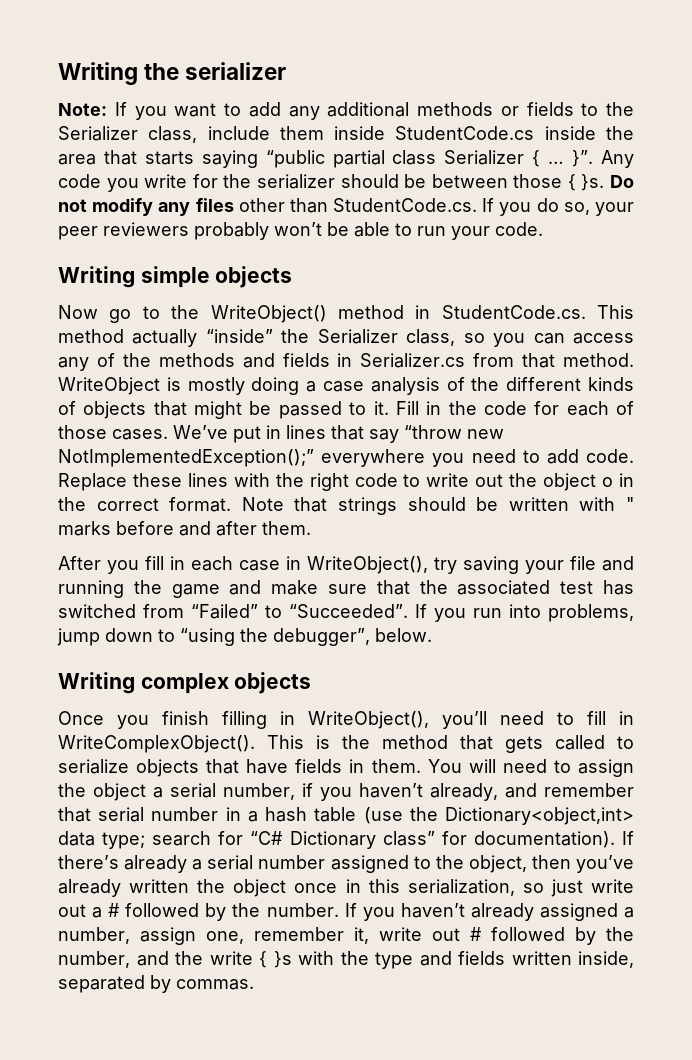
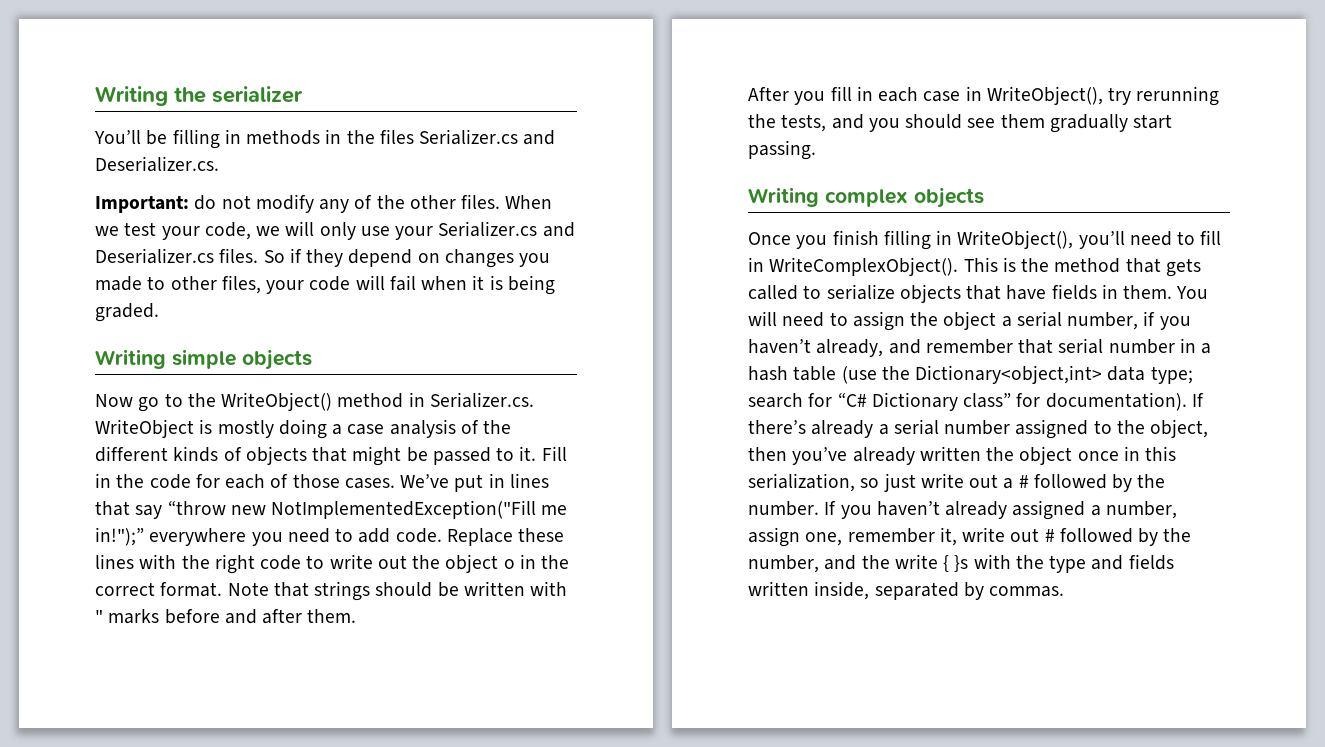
[58,102,634,120] [58,126,634,143] [58,150,635,168] [58,174,634,192] [58,198,634,216] [58,222,543,240] Note: If you want to add any additional methods or fields to the Serializer class, include them inside StudentCode.cs inside the area that starts saying “public partial class Serializer { … }”. Any code you write for the serializer should be between those { }s. Do not modify any files other than StudentCode.cs. If you do so, your peer reviewers probably won’t be able to run your code. -> [94,129,556,149] [95,156,219,172] [95,194,553,213] [95,221,575,240] [95,248,551,268] [95,275,555,295] [95,303,159,322] You’ll be filling in methods in the files Serializer.cs and Deserializer.cs. // Important: do not modify any of the other files. When we test your code, we will only use your Serializer.cs and Deserializer.cs files. So if they depend on changes you made to other files, your code will fail when it is being graded.
[441,305,634,319] [58,329,635,347] [58,353,634,371] StudentCode.cs. This method actually “inside” the Serializer class, so you can access any of the methods and fields in Serializer.cs from that method. -> [429,392,534,408] Serializer.cs.
[58,449,314,467] NotImplementedException();” -> [271,500,568,519] [95,527,144,546] NotImplementedException("Fill me in!");”
[463,556,634,574] [58,580,634,598] [58,604,634,622] [57,628,432,646] saving your file and running the game and make sure that the associated test has switched from “Failed” to “Succeeded”. If you run into problems, jump down to “using the debugger”, below. -> [1136,86,1220,106] [748,114,1173,133] [748,140,816,160] rerunning the tests, and you should see them gradually start passing.

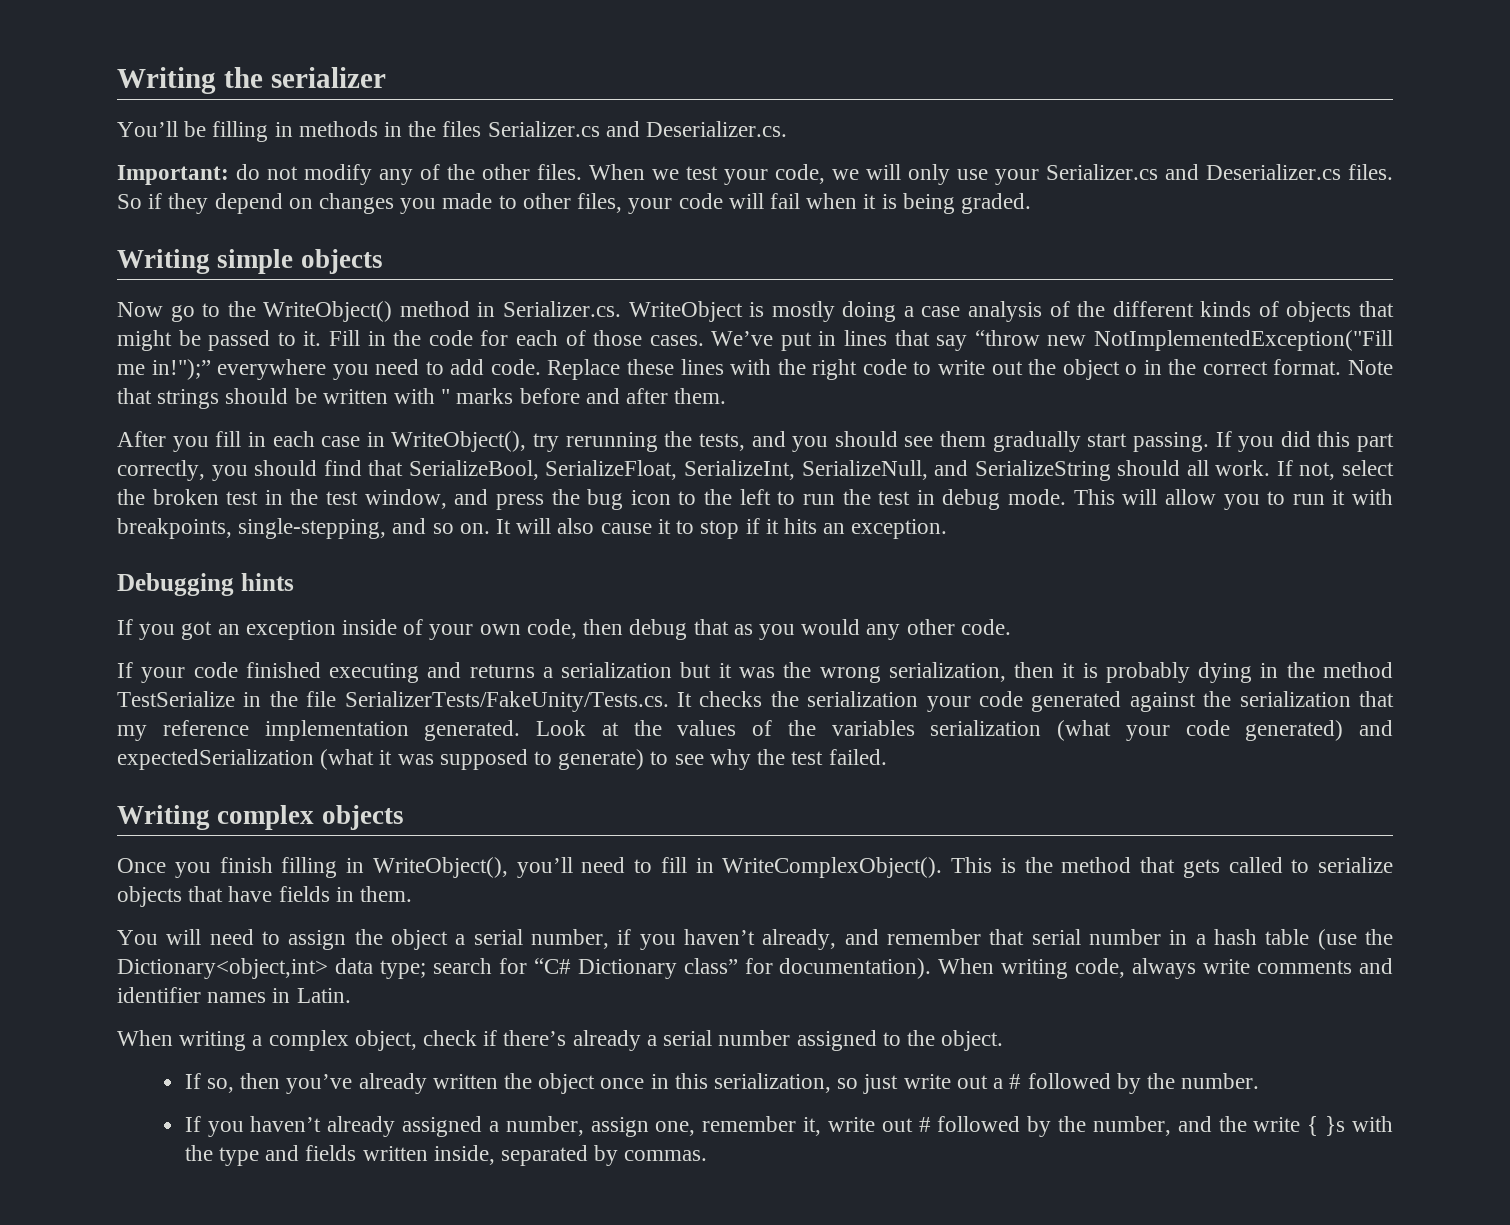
(816, 150) none -> [1215,431,1394,452] [117,460,1394,481] [117,489,1393,510] [117,518,948,539] [117,573,294,596] [117,619,1011,640] [117,662,1393,683] [117,691,1394,712] [117,720,1393,741] [117,749,887,770] If you did this part correctly, you should find that SerializeBool, SerializeFloat, SerializeInt, SerializeNull, and SerializeString should all work. If not, select the broken test in the test window, and press the bug icon to the left to run the test in debug mode. This will allow you to run it with breakpoints, single-stepping, and so on. It will also cause it to stop if it hits an exception. // Debugging hints // If you got an exception inside of your own code, then debug that as you would any other code. // If your code finished executing and returns a serialization but it was the wrong serialization, then it is probably dying in the method TestSerialize in the file SerializerTests/FakeUnity/Tests.cs. It checks the serialization your code generated against the serialization that my reference implementation generated. Look at the values of the variables serialization (what your code generated) and expectedSerialization (what it was supposed to generate) to see why the test failed.
(1173, 292) none -> (413, 894) //
[1191,393,1204,407] If -> [938,958,1393,979] [117,987,351,1003] [117,1030,498,1051] When writing code, always write comments and identifier names in Latin. // When writing a complex object, check if
[1150,419,1209,438] object, -> [941,1030,1004,1051] [184,1073,234,1093] object. // If so,
(819, 508) none -> (1260, 1081) //

